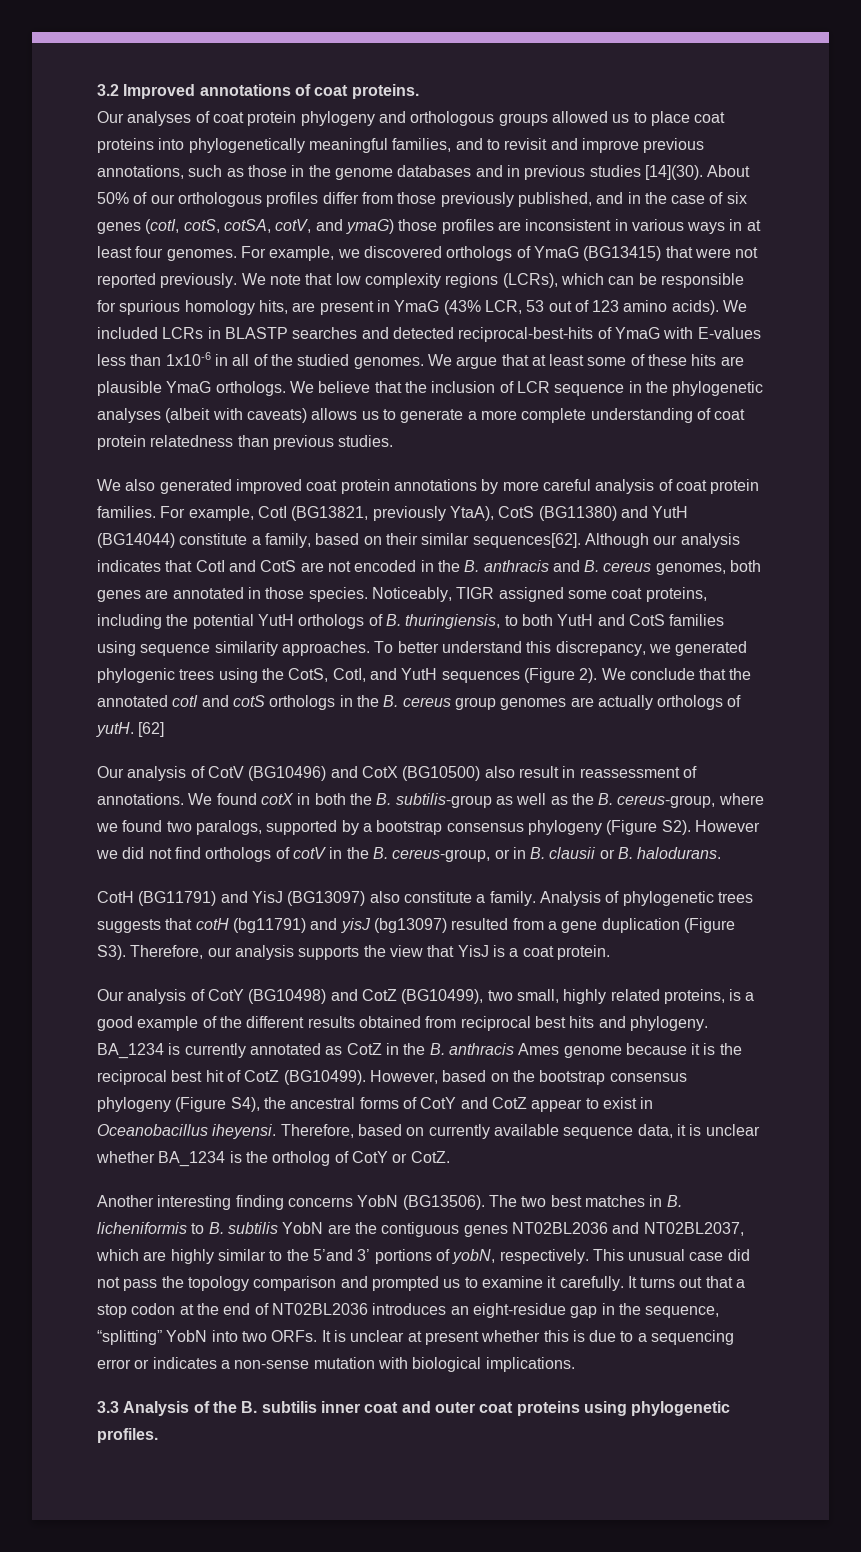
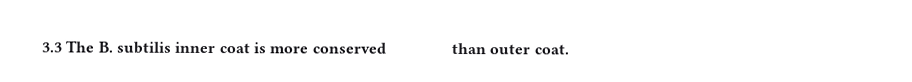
[97,84,419,99] [97,111,726,126] [97,138,705,153] [97,165,751,180] [97,192,747,207] [97,219,761,234] [97,246,759,261] [97,273,744,288] [97,300,748,315] [97,327,761,342] [97,352,744,369] [97,381,764,396] [97,408,746,423] [97,435,394,450] [97,479,760,494] [97,506,689,521] [97,533,740,548] [97,560,762,575] [97,587,707,602] [97,614,725,629] [97,641,748,656] [97,668,752,683] [97,695,742,710] [96,722,165,737] [97,766,697,781] [97,793,764,808] [96,820,760,835] [96,847,722,862] [97,891,753,906] [97,918,735,933] [97,945,610,960] [97,989,755,1004] [97,1016,708,1031] [97,1043,742,1059] [97,1070,687,1085] [97,1097,654,1112] [97,1124,760,1139] [96,1151,450,1167] [97,1195,682,1210] [97,1222,744,1237] [96,1249,750,1264] [97,1276,746,1291] [97,1303,720,1318] [97,1330,735,1345] [97,1357,575,1372] [97,1401,731,1416] [97,1428,158,1443] 3.2 Improved annotations of coat proteins. // Our analyses of coat protein phylogeny and orthologous groups allowed us to place coat proteins into phylogenetically meaningful families, and to revisit and improve previous annotations, such as those in the genome databases and in previous studies [14](30). About 50% of our orthologous profiles differ from those previously published, and in the case of six genes (cotI, cotS, cotSA, cotV, and ymaG) those profiles are inconsistent in various ways in at least four genomes. For example, we discovered orthologs of YmaG (BG13415) that were not reported previously. We note that low complexity regions (LCRs), which can be responsible for spurious homology hits, are present in YmaG (43% LCR, 53 out of 123 amino acids). We included LCRs in BLASTP searches and detected reciprocal-best-hits of YmaG with E-values less than 1x10-6 in all of the studied genomes. We argue that at least some of these hits are plausible YmaG orthologs. We believe that the inclusion of LCR sequence in the phylogenetic analyses (albeit with caveats) allows us to generate a more complete understanding of coat protein relatedness than previous studies. // We also generated improved coat protein annotations by more careful analysis of coat protein families. For example, CotI (BG13821, previously YtaA), CotS (BG11380) and YutH (BG14044) constitute a family, based on their similar sequences[62]. Although our analysis indicates that CotI and CotS are not encoded in the B. anthracis and B. cereus genomes, both genes are annotated in those species. Noticeably, TIGR assigned some coat proteins, including the potential YutH orthologs of B. thuringiensis, to both YutH and CotS families using sequence similarity approaches. To better understand this discrepancy, we generated phylogenic trees using the CotS, CotI, and YutH sequences (Figure 2). We conclude that the annotated cotI and cotS orthologs in the B. cereus group genomes are actually orthologs of yutH. [62] // Our analysis of CotV (BG10496) and CotX (BG10500) also result in reassessment of annotations. We found cotX in both the B. subtilis-group as well as the B. cereus-group, where we found two paralogs, supported by a bootstrap consensus phylogeny (Figure S2). However we did not find orthologs of cotV in the B. cereus-group, or in B. clausii or B. halodurans. // CotH (BG11791) and YisJ (BG13097) also constitute a family. Analysis of phylogenetic trees suggests that cotH (bg11791) and yisJ (bg13097) resulted from a gene duplication (Figure S3). Therefore, our analysis supports the view that YisJ is a coat protein. // Our analysis of CotY (BG10498) and CotZ (BG10499), two small, highly related proteins, is a good example of the different results obtained from reciprocal best hits and phylogeny. BA_1234 is currently annotated as CotZ in the B. anthracis Ames genome because it is the reciprocal best hit of CotZ (BG10499). However, based on the bootstrap consensus phylogeny (Figure S4), the ancestral forms of CotY and CotZ appear to exist in Oceanobacillus iheyensi. Therefore, based on currently available sequence data, it is unclear whether BA_1234 is the ortholog of CotY or CotZ. // Another interesting finding concerns YobN (BG13506). The two best matches in B. licheniformis to B. subtilis YobN are the contiguous genes NT02BL2036 and NT02BL2037, which are highly similar to the 5’and 3’ portions of yobN, respectively. This unusual case did not pass the topology comparison and prompted us to examine it carefully. It turns out that a stop codon at the end of NT02BL2036 introduces an eight-residue gap in the sequence, “splitting” YobN into two ORFs. It is unclear at present whether this is due to a sequencing error or indicates a non-sense mutation with biological implications. // 3.3 Analysis of the B. subtilis inner coat and outer coat proteins using phylogenetic profiles. -> [41,40,569,55] 3.3 The B. subtilis inner coat is more conserved than outer coat.

